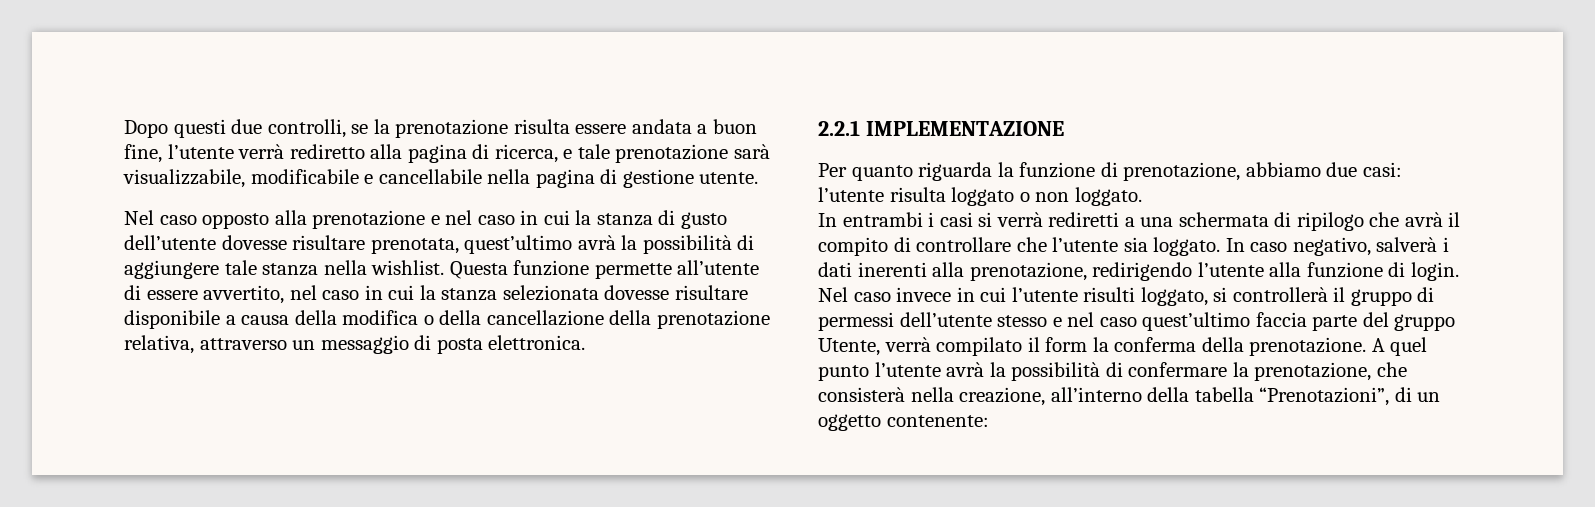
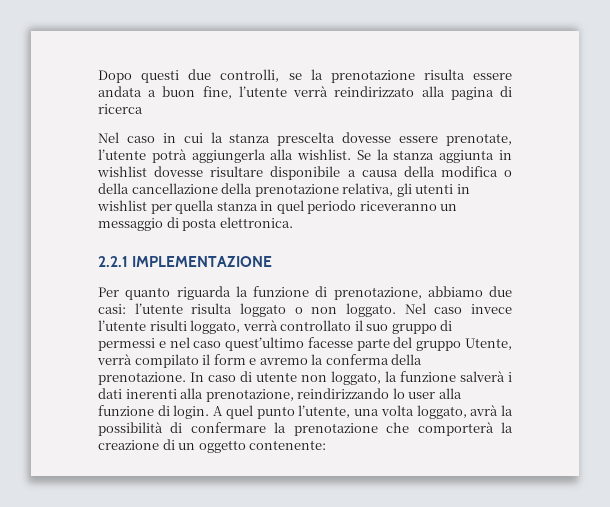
[289,144,365,159] rediretto -> [334,86,415,97] reindirizzato
[494,144,770,163] [123,169,759,188] [124,210,727,229] [124,235,755,254] [124,260,760,279] [124,285,599,304] ricerca, e tale prenotazione sarà visualizzabile, modificabile e cancellabile nella pagina di gestione utente. // Nel caso opposto alla prenotazione e nel caso in cui la stanza di gusto dell’utente dovesse risultare prenotata, quest’ultimo avrà la possibilità di aggiungere tale stanza nella wishlist. Questa funzione permette all’utente di essere avvertito, nel caso in cui la stanza selezionata -> [98,104,143,114] [98,132,512,146] [98,149,512,163] [97,166,147,177] ricerca // Nel caso in cui la stanza prescelta dovesse essere prenotate, l’utente potrà aggiungerla alla wishlist. Se la stanza aggiunta in wishlist
[199,338,287,350] attraverso -> [396,183,470,197] [97,200,437,214] gli utenti in wishlist per quella stanza in quel periodo riceveranno
[818,212,1461,231] [818,237,1449,256] [818,262,1459,281] // In entrambi i casi si verrà rediretti a una schermata di ripilogo che avrà il compito di controllare che l’utente sia loggato. In caso negativo, salverà i dati inerenti alla prenotazione, redirigendo l’utente alla funzione di login. -> (396, 310) none
[956,287,1007,302] in cui -> (512, 309) none
[1213,287,1346,302] si controllerà il -> [242,320,389,331] verrà controllato il suo
[899,312,1048,327] dell’utente stesso -> (155, 344) none
[1255,312,1307,327] faccia -> [307,337,353,348] facesse
(1088, 344) none -> [249,358,308,365] e avremo
[1371,337,1428,356] [818,362,941,381] A quel punto l’utente -> [190,371,512,385] [98,388,462,402] [98,405,467,419] In caso di utente non loggato, la funzione salverà i dati inerenti alla prenotazione, reindirizzando lo user alla funzione di login. A quel punto l’utente, una volta loggato,
[1254,362,1407,381] [818,387,1390,406] prenotazione, che consisterà nella creazione, all’interno della tabella “Prenotazioni”, -> [293,422,513,436] [98,440,159,450] prenotazione che comporterà la creazione

